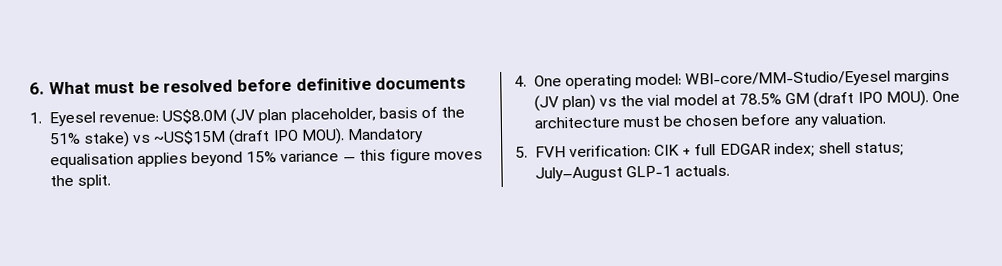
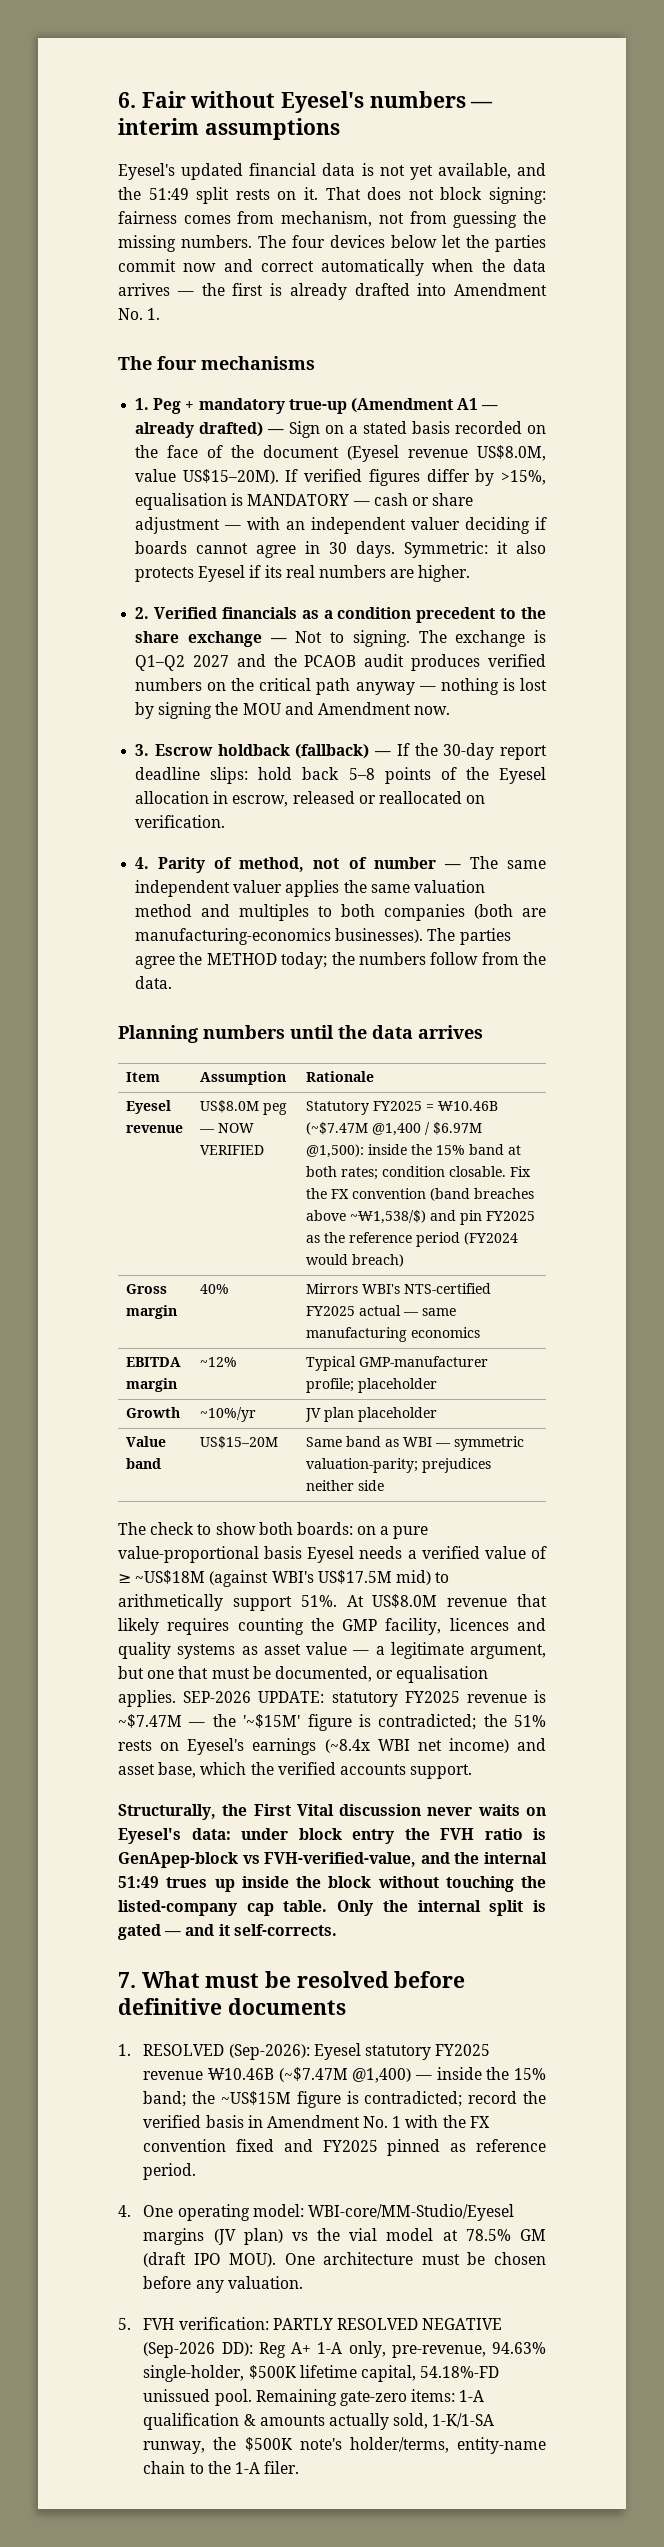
(45, 88) none -> [141,91,494,113] [118,118,340,140] [118,163,546,180] [118,187,546,204] [118,211,546,228] [118,235,546,252] [118,259,546,276] [118,283,547,300] [118,308,161,320] [118,356,315,370] [135,398,499,414] [135,421,546,438] [135,445,546,462] [135,469,546,486] [135,493,474,510] [135,517,547,534] [135,541,546,558] [135,565,471,582] [135,607,546,623] [135,630,546,647] [135,654,546,671] [135,678,547,695] [135,702,451,719] [135,743,547,760] [135,767,546,784] [135,791,486,807] [135,815,226,828] [135,856,546,873] [135,880,485,897] [135,904,546,921] [135,928,511,945] [135,952,546,969] [135,976,173,989] [118,1025,483,1043] [125,1072,160,1082] [199,1071,286,1085] [305,1071,374,1082] [125,1100,171,1114] [125,1125,183,1133] [199,1100,287,1115] [198,1123,254,1133] [199,1145,264,1155] [305,1101,498,1115] [305,1122,482,1136] [305,1144,521,1158] [305,1166,531,1180] [305,1188,534,1201] [305,1210,535,1225] [305,1232,518,1247] [305,1254,404,1267] [125,1284,167,1294] [125,1305,177,1319] [199,1284,229,1294] [305,1283,491,1294] [305,1305,456,1316] [305,1327,480,1342] [125,1357,181,1367] [125,1378,177,1392] [199,1357,237,1367] [305,1356,488,1371] [305,1378,437,1393] [125,1407,180,1418] [199,1407,256,1422] [304,1407,437,1422] [125,1436,166,1447] [125,1458,161,1469] [199,1436,278,1449] [305,1436,524,1451] [305,1458,491,1473] [305,1480,384,1491] [118,1522,429,1539] [118,1546,548,1563] [118,1570,450,1587] [118,1594,547,1611] [118,1618,546,1635] [118,1642,546,1659] [118,1666,489,1683] [118,1690,546,1707] [118,1714,546,1731] [118,1738,546,1755] [118,1762,473,1779] [118,1804,546,1820] [118,1828,546,1844] [118,1852,547,1868] [118,1876,546,1892] [118,1900,546,1916] [118,1924,337,1940] [118,1972,136,1988] Fair without Eyesel's numbers — interim assumptions // Eyesel's updated financial data is not yet available, and the 51:49 split rests on it. That does not block signing: fairness comes from mechanism, not from guessing the missing numbers. The four devices below let the parties commit now and correct automatically when the data arrives — the first is already drafted into Amendment No. 1. // The four mechanisms // 1. Peg + mandatory true-up (Amendment A1 — already drafted) — Sign on a stated basis recorded on the face of the document (Eyesel revenue US$8.0M, value US$15–20M). If verified figures differ by >15%, equalisation is MANDATORY — cash or share adjustment — with an independent valuer deciding if boards cannot agree in 30 days. Symmetric: it also protects Eyesel if its real numbers are higher. // 2. Verified financials as a condition precedent to the share exchange — Not to signing. The exchange is Q1–Q2 2027 and the PCAOB audit produces verified numbers on the critical path anyway — nothing is lost by signing the MOU and Amendment now. // 3. Escrow holdback (fallback) — If the 30-day report deadline slips: hold back 5–8 points of the Eyesel allocation in escrow, released or reallocated on verification. // 4. Parity of method, not of number — The same independent valuer applies the same valuation method and multiples to both companies (both are manufacturing-economics businesses). The parties agree the METHOD today; the numbers follow from the data. // Planning numbers until the data arrives // Item | Assumption | Rationale // Eyesel revenue | US$8.0M peg — NOW VERIFIED | Statutory FY2025 = ₩10.46B (~$7.47M @1,400 / $6.97M @1,500): inside the 15% band at both rates; condition closable. Fix the FX convention (band breaches above ~₩1,538/$) and pin FY2025 as the reference period (FY2024 would breach) // Gross margin | 40% | Mirrors WBI's NTS-certified FY2025 actual — same manufacturing economics // EBITDA margin | ~12% | Typical GMP-manufacturer profile; placeholder // Growth | ~10%/yr | JV plan placeholder // Value band | US$15–20M | Same band as WBI — symmetric valuation-parity; prejudices neither side // The check to show both boards: on a pure value-proportional basis Eyesel needs a verified value of ≥ ~US$18M (against WBI's US$17.5M mid) to arithmetically support 51%. At US$8.0M revenue that likely requires counting the GMP facility, licences and quality systems as asset value — a legitimate argument, but one that must be documented, or equalisation applies. SEP-2026 UPDATE: statutory FY2025 revenue is ~$7.47M — the '~$15M' figure is contradicted; the 51% rests on Eyesel's earnings (~8.4x WBI net income) and asset base, which the verified accounts support. // Structurally, the First Vital discussion never waits on Eyesel's data: under block entry the FVH ratio is GenApep-block vs FVH-verified-value, and the internal 51:49 trues up inside the block without touching the listed-company cap table. Only the internal split is gated — and it self-corrects. // 7.
[48,106,466,127] [48,128,425,148] [49,148,484,169] [49,174,111,189] Eyesel revenue: US$8.0M (JV plan placeholder, basis of the 51% stake) vs ~US$15M (draft IPO MOU). Mandatory equalisation applies beyond 15% variance — this figure moves the split. -> [143,2043,491,2060] [143,2067,546,2083] [143,2091,546,2108] [143,2115,490,2128] [143,2139,546,2156] [143,2163,197,2180] RESOLVED (Sep-2026): Eyesel statutory FY2025 revenue ₩10.46B (~$7.47M @1,400) — inside the 15% band; the ~US$15M figure is contradicted; record the verified basis in Amendment No. 1 with the FX convention fixed and FY2025 pinned as reference period.
[654,142,905,158] [534,164,731,182] CIK + full EDGAR index; shell status; July–August GLP-1 actuals. -> [272,2318,503,2330] [143,2341,546,2358] [143,2365,500,2382] [143,2389,485,2406] [143,2413,495,2430] [143,2437,546,2454] [143,2461,300,2474] PARTLY RESOLVED NEGATIVE (Sep-2026 DD): Reg A+ 1-A only, pre-revenue, 94.63% single-holder, $500K lifetime capital, 54.18%-FD unissued pool. Remaining gate-zero items: 1-A qualification & amounts actually sold, 1-K/1-SA runway, the $500K note's holder/terms, entity-name chain to the 1-A filer.

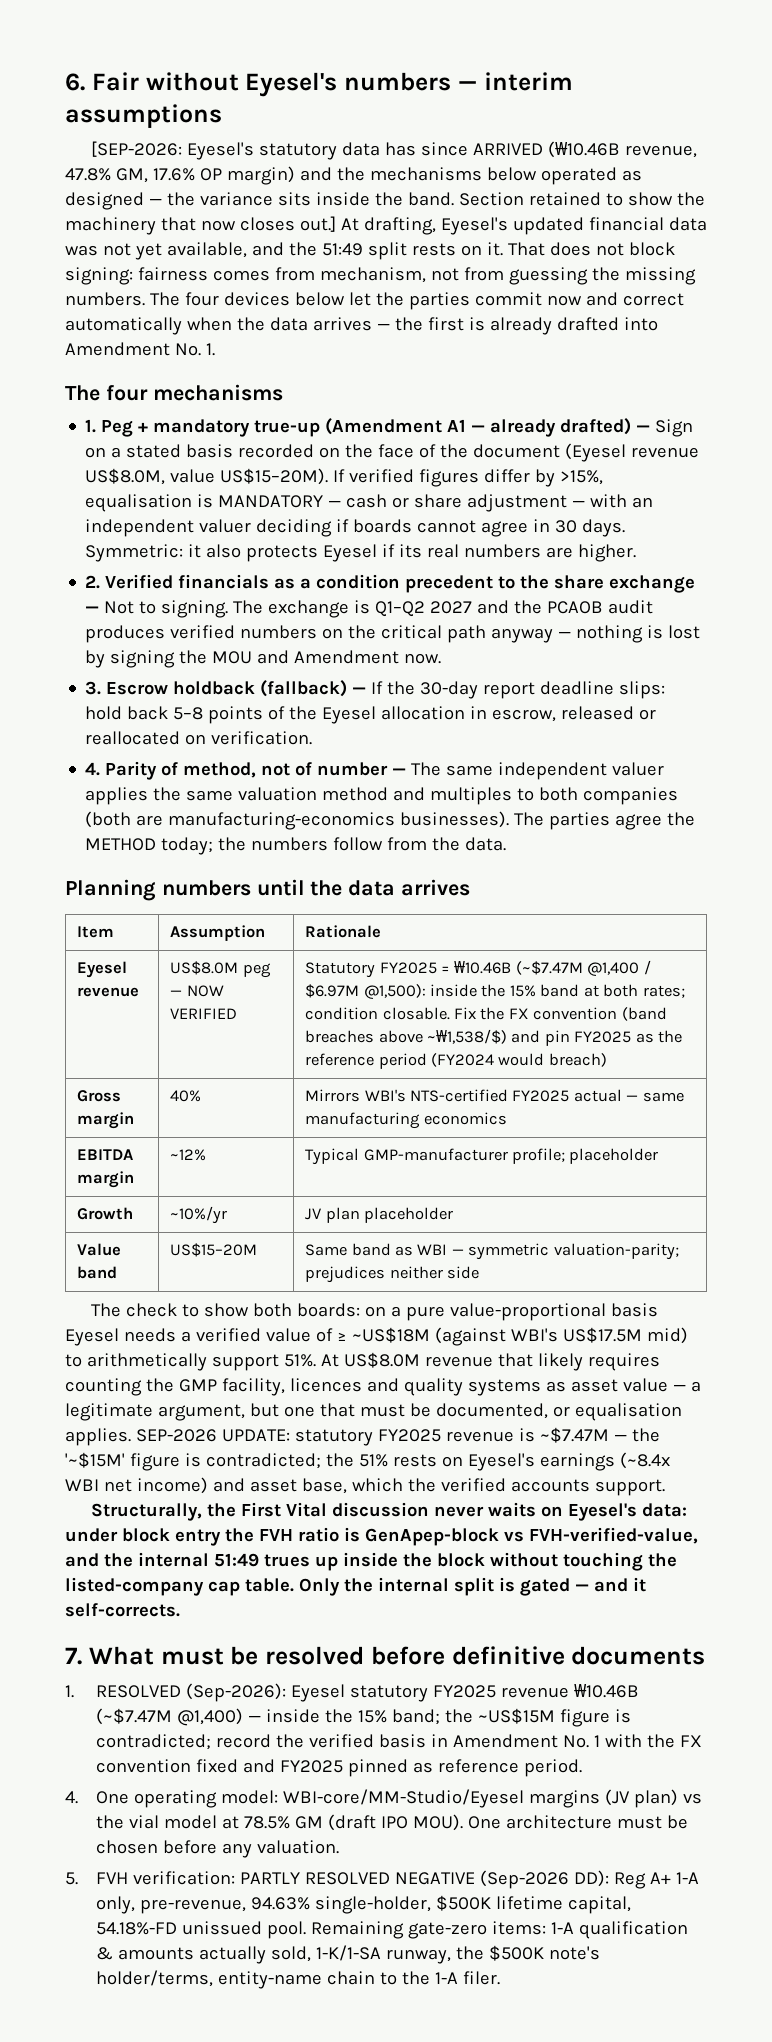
(340, 129) none -> [91,141,698,160] [65,166,642,185] [65,192,705,210] [65,216,436,235] [SEP-2026: Eyesel's statutory data has since ARRIVED (₩10.46B revenue, 47.8% GM, 17.6% OP margin) and the mechanisms below operated as designed — the variance sits inside the band. Section retained to show the machinery that now closes out.] At drafting,
[361,163,374,176] is -> [65,245,98,256] was

